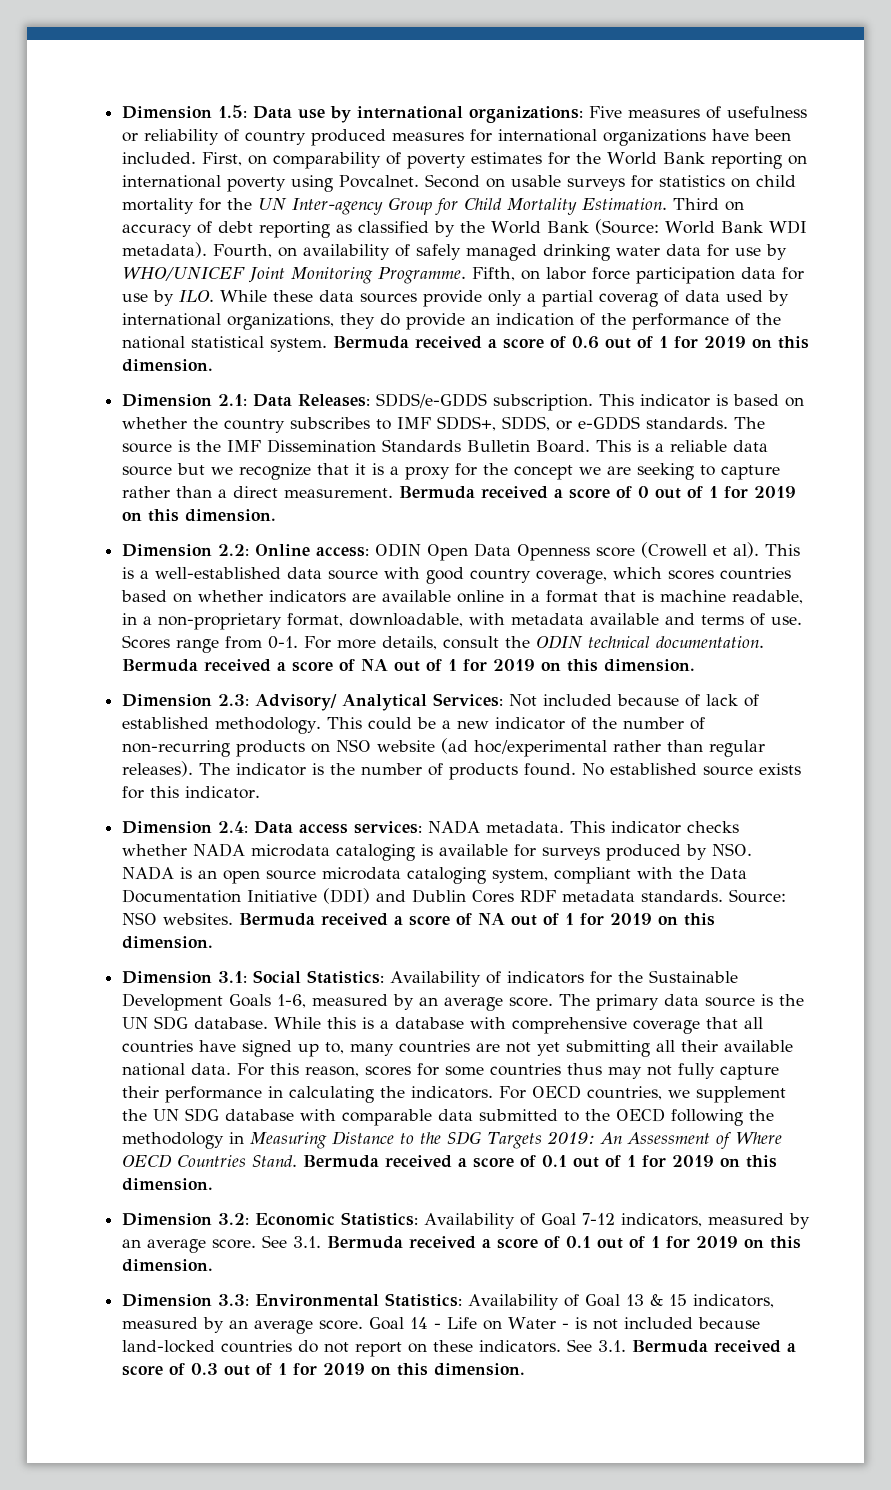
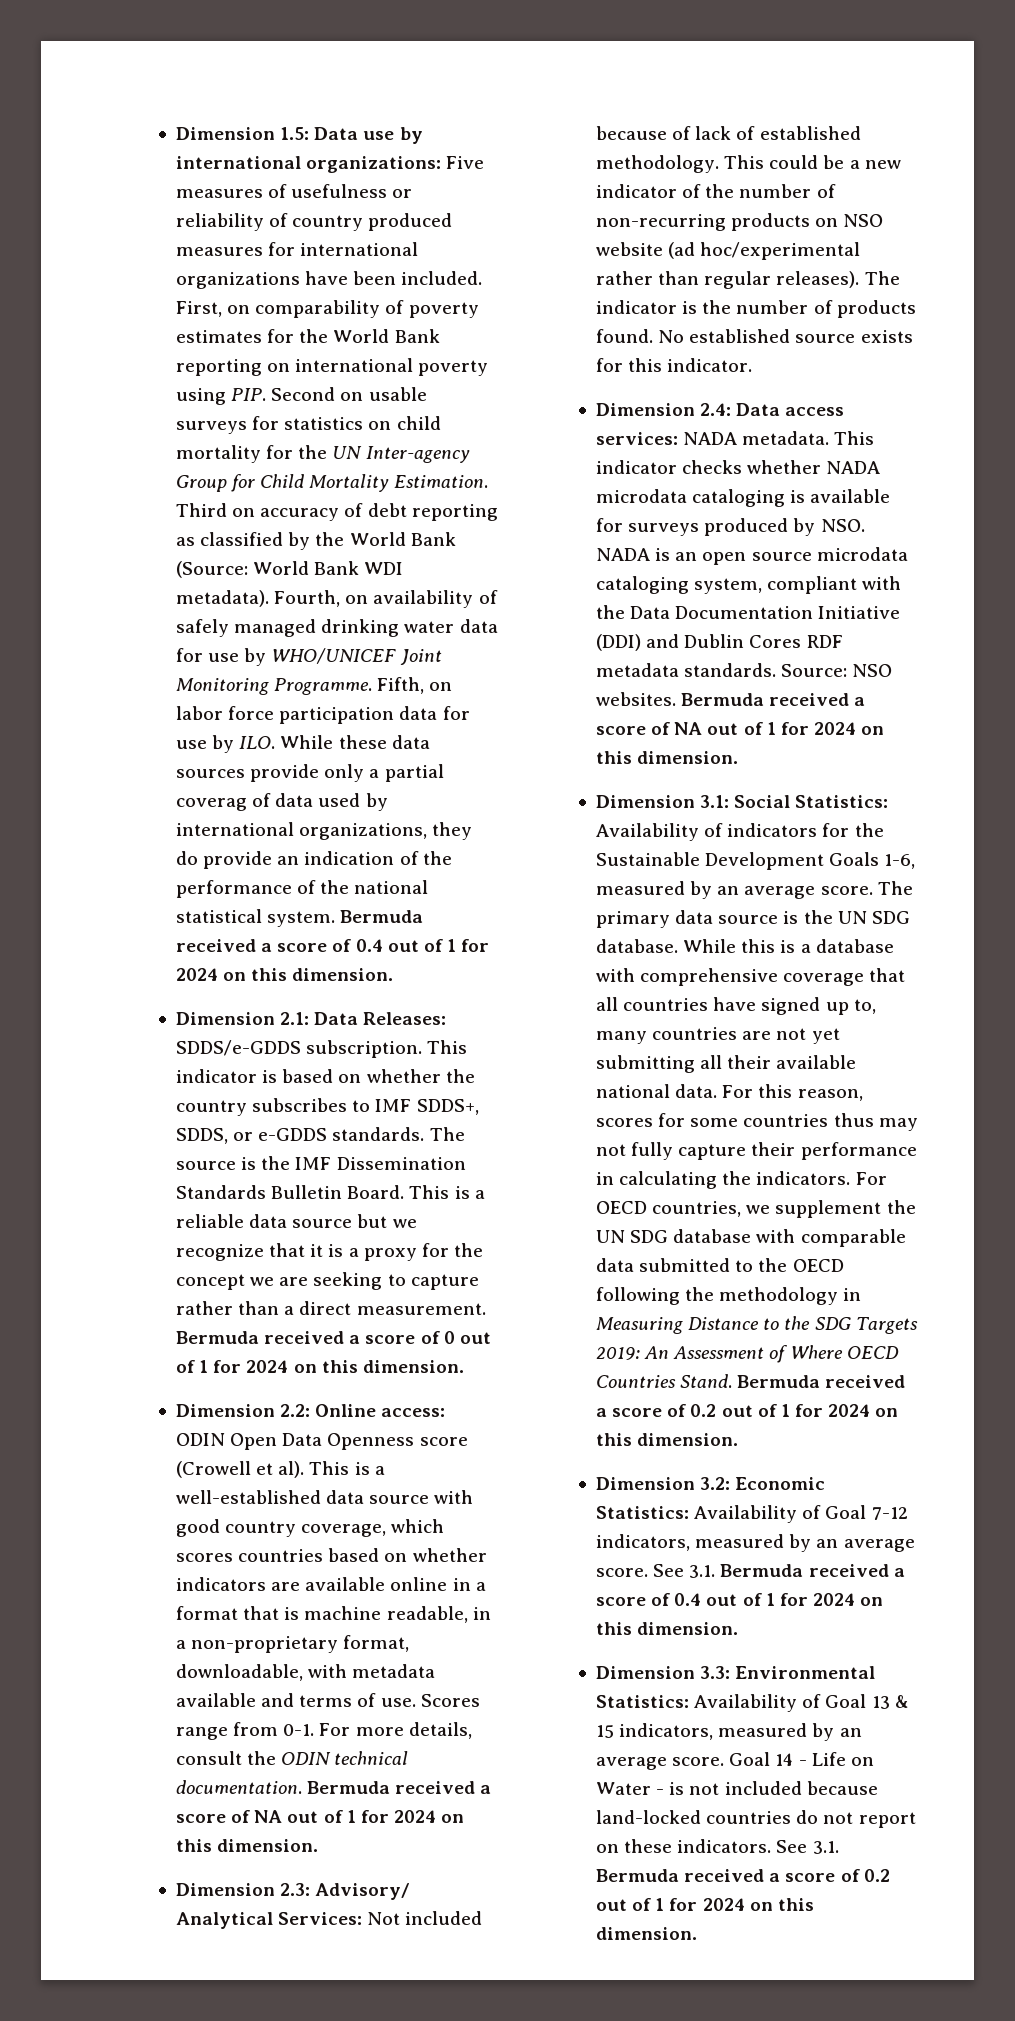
[338,175,419,188] Povcalnet. -> [231,388,267,401] PIP.
[571,336,746,349] 0.6 out of 1 for 2019 -> [355,939,490,952] [176,968,219,981] 0.4 out of 1 for 2024
[753,486,796,498] 2019 -> [246,1360,289,1373] 2024
[492,659,535,671] 2019 -> [393,1810,436,1823] 2024
[609,913,652,925] 2019 -> [813,722,856,735] 2024
[541,1155,714,1168] 0.1 out of 1 for 2019 -> [690,1404,871,1417] 0.2 out of 1 for 2024
[565,1236,738,1249] 0.1 out of 1 for 2019 -> [674,1593,855,1606] 0.4 out of 1 for 2024
[190,1363,365,1376] 0.3 out of 1 for 2019 -> [863,1869,890,1882] [596,1898,745,1911] 0.2 out of 1 for 2024

